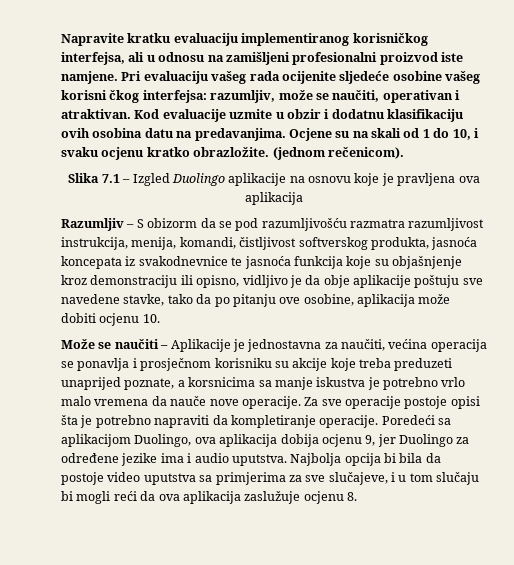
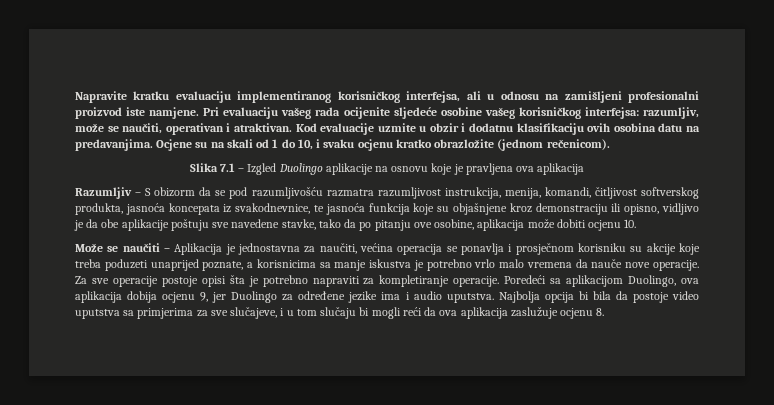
[61,90,140,103] korisni čkog -> [518,107,581,119] korisničkog
[193,147,270,157] obrazložite. -> [434,139,495,148] obrazložite
[239,237,297,250] čistljivost -> [594,187,637,199] čitljivost
[138,256,228,266] svakodnevnice -> [235,203,311,214] svakodnevnice,
[392,256,462,269] objašnjenje -> [453,203,508,215] objašnjene
[323,275,350,288] obje -> [101,219,120,228] obe
[170,339,231,352] Aplikacije -> [174,243,223,255] Aplikacija
[394,358,453,371] preduzeti -> [104,259,148,271] poduzeti
[188,377,256,387] korsnicima -> [256,259,316,268] korisnicima
[212,415,228,425] da -> [363,278,375,285] za

